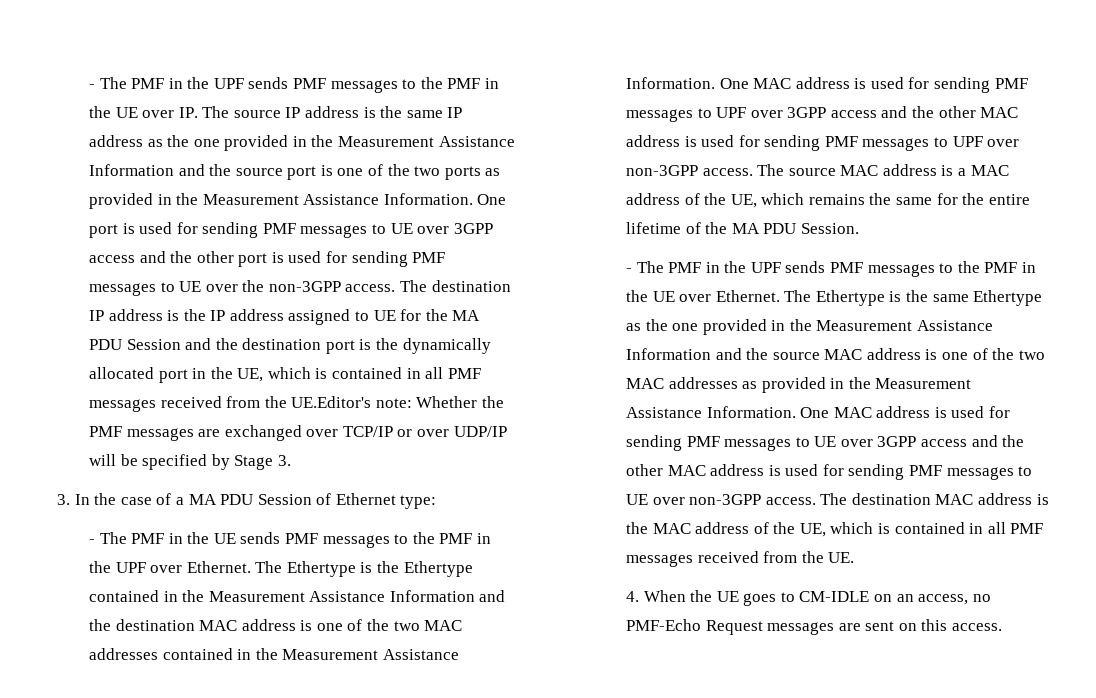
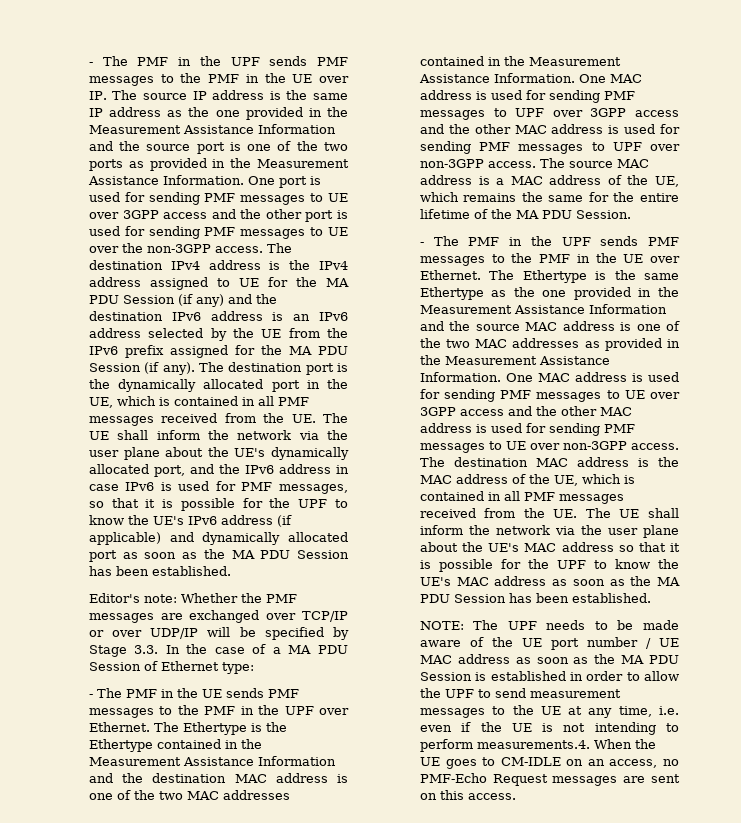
[88,309,226,321] IP address is the IP -> [170,260,348,270] IPv4 address is the IPv4
[185,338,322,350] and the destination -> [177,294,277,307] [88,311,348,321] [88,328,348,341] [88,345,348,358] [88,362,303,375] (if any) and the destination IPv6 address is an IPv6 address selected by the UE from the IPv6 prefix assigned for the MA PDU Session (if any). The destination
[291,396,372,408] UE.Editor's -> [291,413,348,423] [88,430,348,440] [88,447,349,460] [88,464,349,477] [88,481,348,494] [88,498,349,511] [88,515,292,527] [88,532,348,545] [88,549,349,562] [88,566,231,576] [88,593,140,603] UE. The UE shall inform the network via the user plane about the UE's dynamically allocated port, and the IPv6 address in case IPv6 is used for PMF messages, so that it is possible for the UPF to know the UE's IPv6 address (if applicable) and dynamically allocated port as soon as the MA PDU Session has been established. // Editor's
[277,455,291,466] [56,494,70,505] 3. // 3. -> [134,645,159,654] 3.3.
[625,591,639,602] // 4. -> [585,508,679,518] [419,525,679,538] [419,542,680,552] [419,559,679,572] [419,576,680,586] [419,593,651,603] [419,620,679,630] [419,637,679,650] [419,654,679,664] [419,671,679,681] [419,688,621,698] [419,705,679,718] [419,722,679,735] [419,739,590,752] The UE shall inform the network via the user plane about the UE's MAC address so that it is possible for the UPF to know the UE's MAC address as soon as the MA PDU Session has been established. // NOTE: The UPF needs to be made aware of the UE port number / UE MAC address as soon as the MA PDU Session is established in order to allow the UPF to send measurement messages to the UE at any time, i.e. even if the UE is not intending to perform measurements.4.

